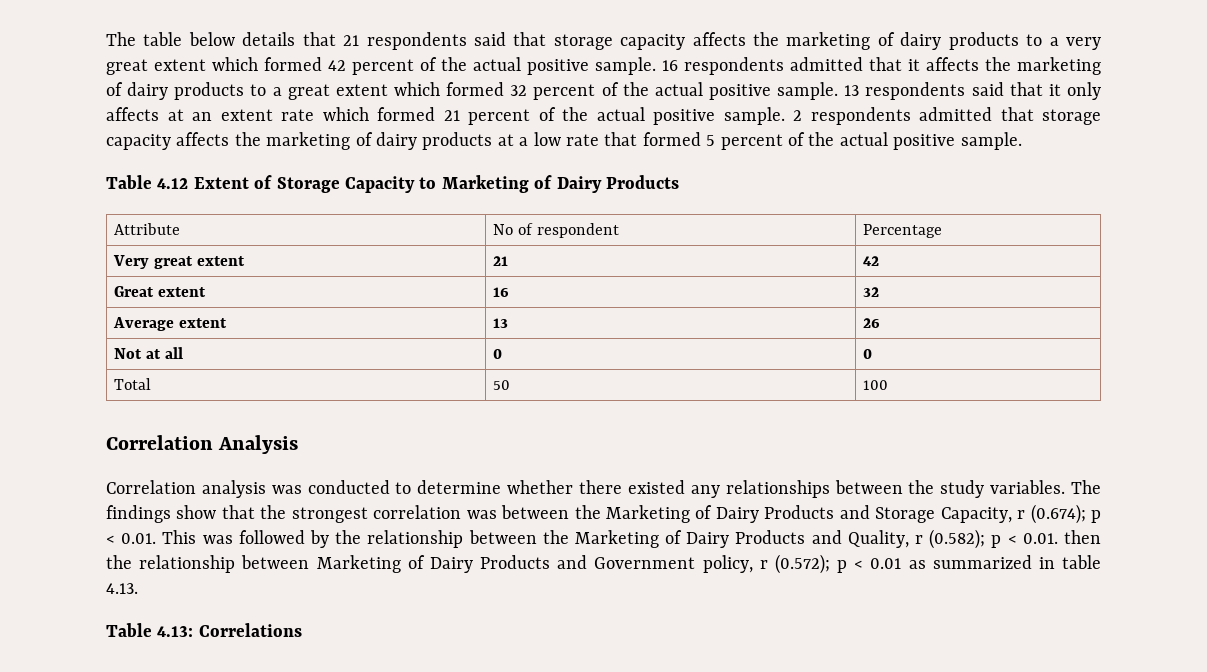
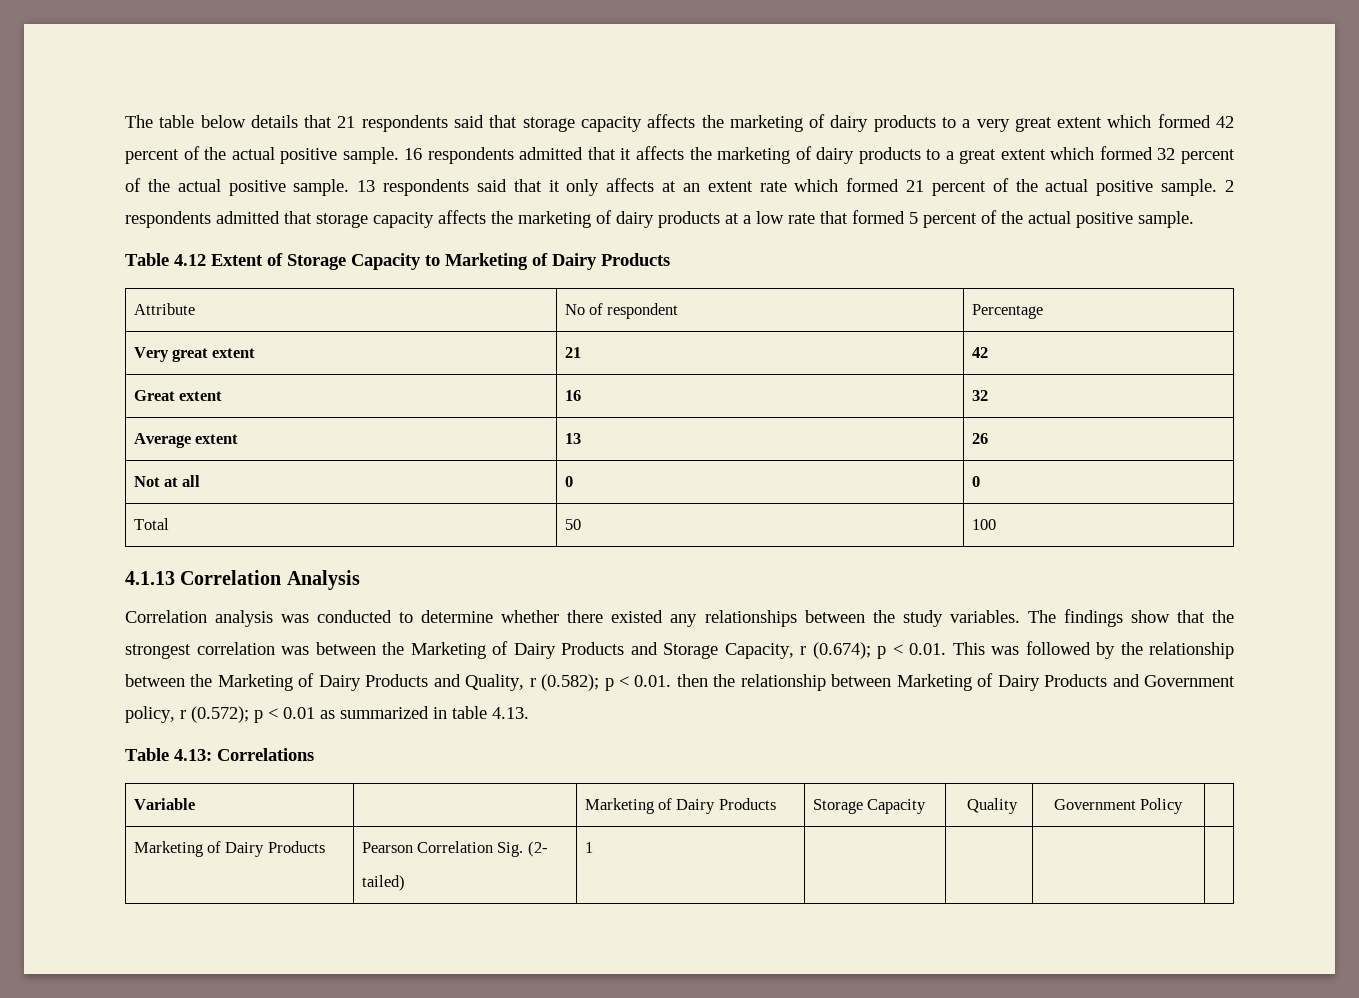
(889, 385) none -> [125,571,175,585] 4.1.13
(302, 630) none -> [133,798,195,810] [584,798,776,814] [812,799,926,814] [966,798,1018,814] [1053,798,1184,814] [133,841,325,857] [361,841,548,857] [361,875,405,891] [584,842,593,853] // Variable | | Marketing of Dairy Products | Storage Capacity | Quality | Government Policy | // Marketing of Dairy Products | Pearson Correlation Sig. (2- // tailed) | 1 | | | |

